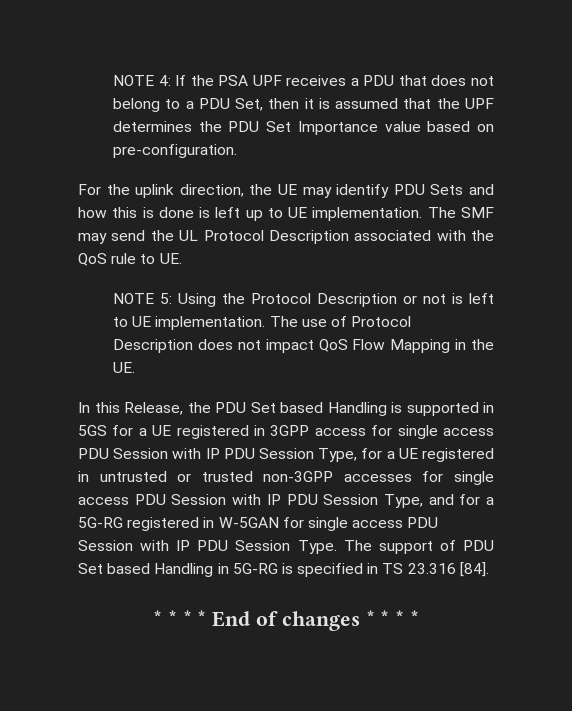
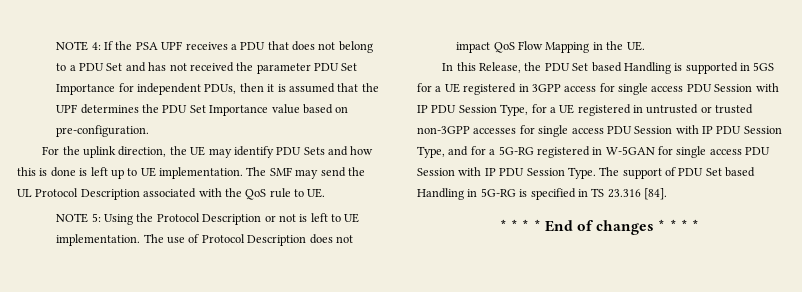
[235,98,264,111] Set, -> [106,62,358,74] [56,83,237,95] Set and has not received the parameter PDU Set Importance for independent PDUs,

